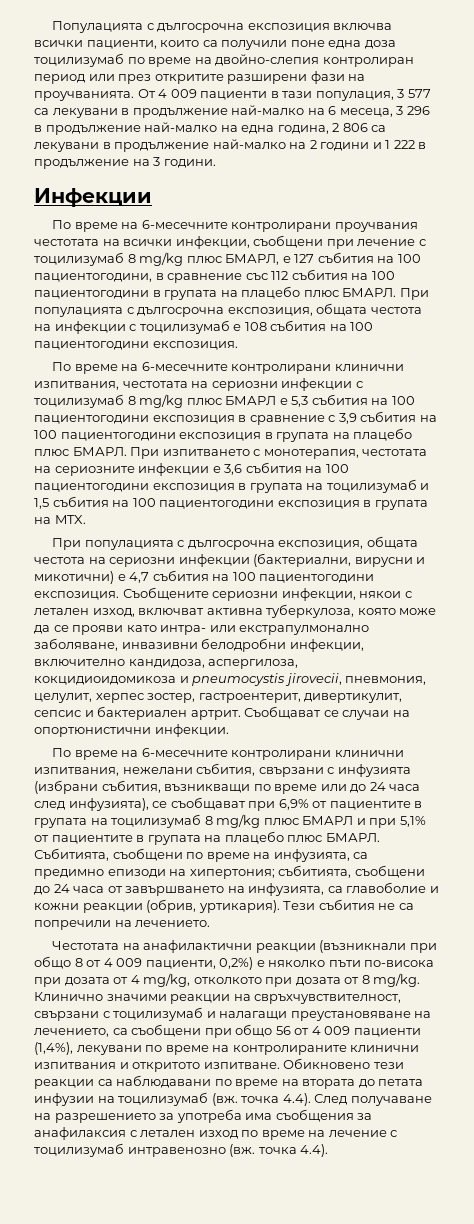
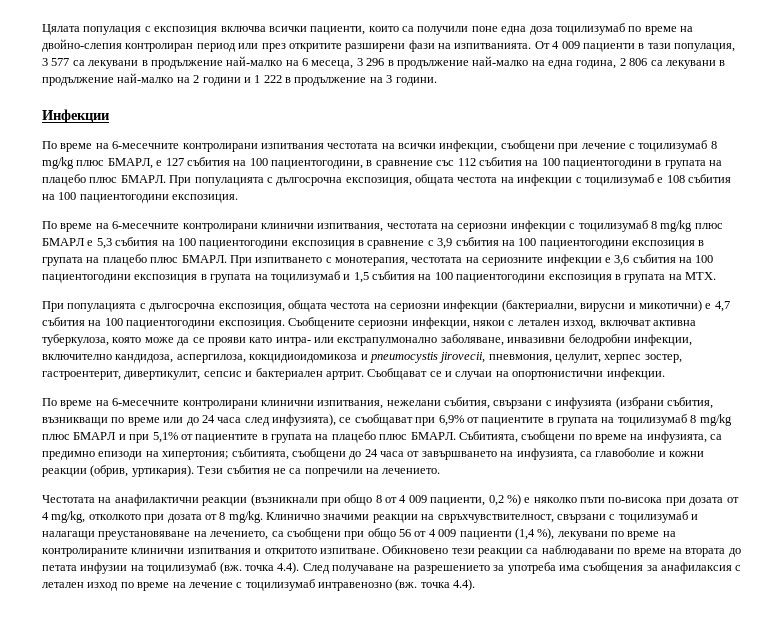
[52,21,245,33] Популацията с дългосрочна -> [42,24,151,35] Цялата популация с
[34,91,134,101] проучванията. -> [454,43,532,49] изпитванията.
[334,222,418,232] проучвания -> [260,143,324,149] изпитвания
(339, 713) none -> [445,371,452,377] и
[219,957,254,970] 0,2%) -> [488,494,521,506] 0,2 %)
[34,1042,73,1055] (1,4%), -> [514,528,555,540] (1,4 %),

